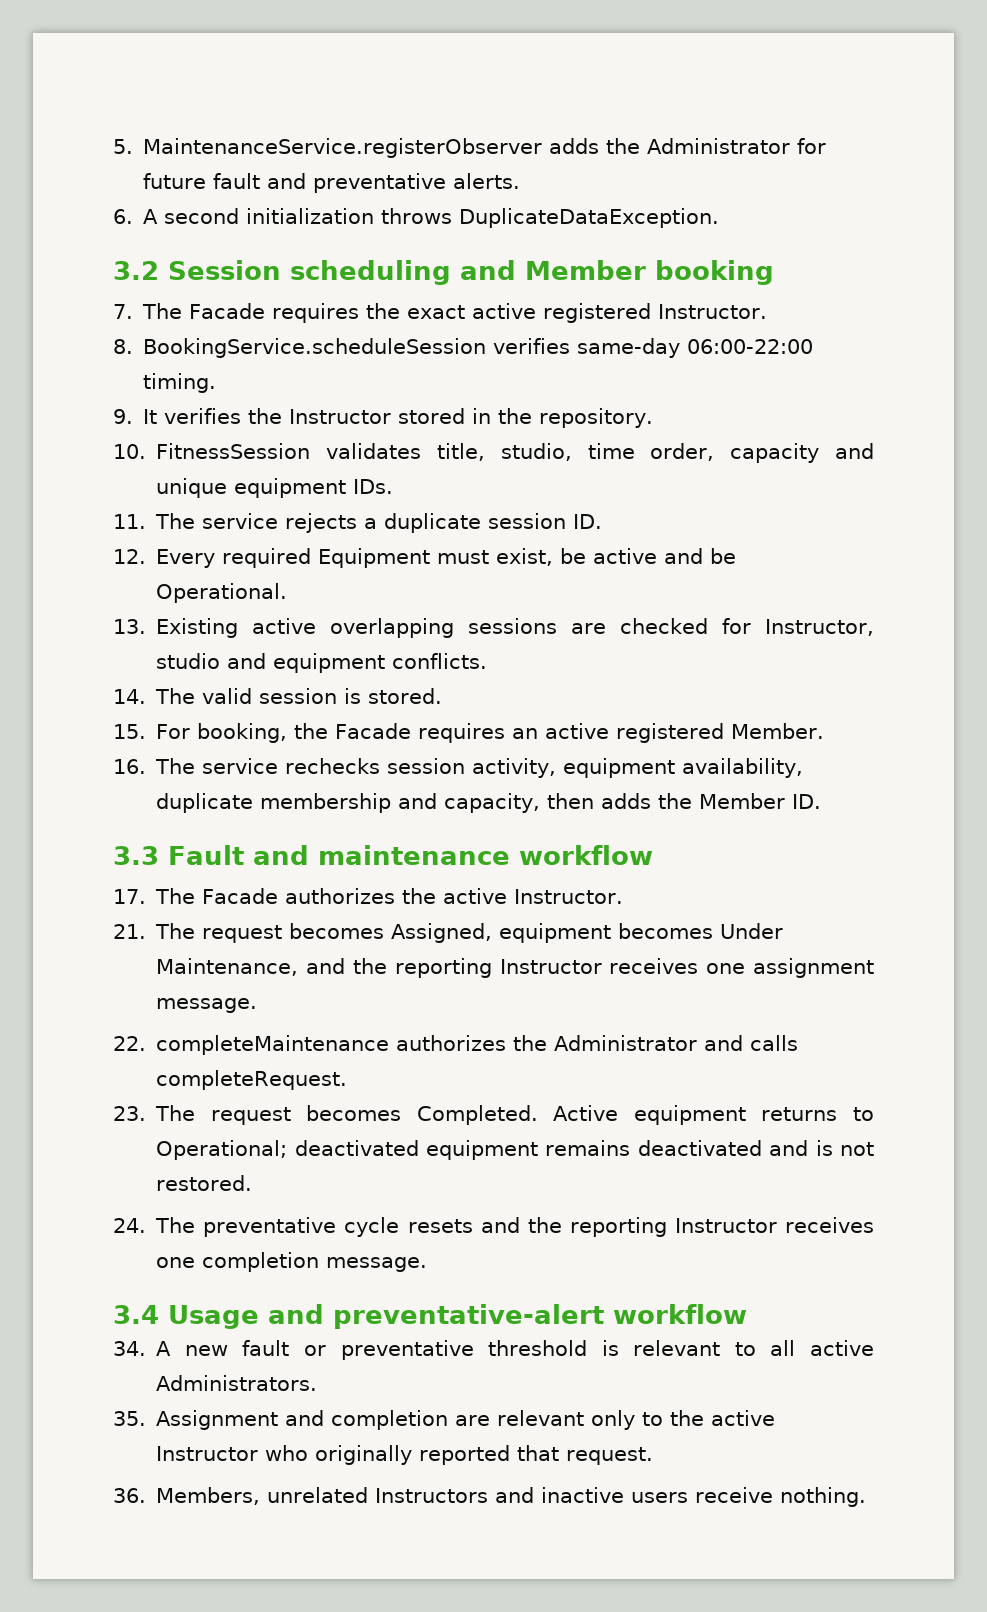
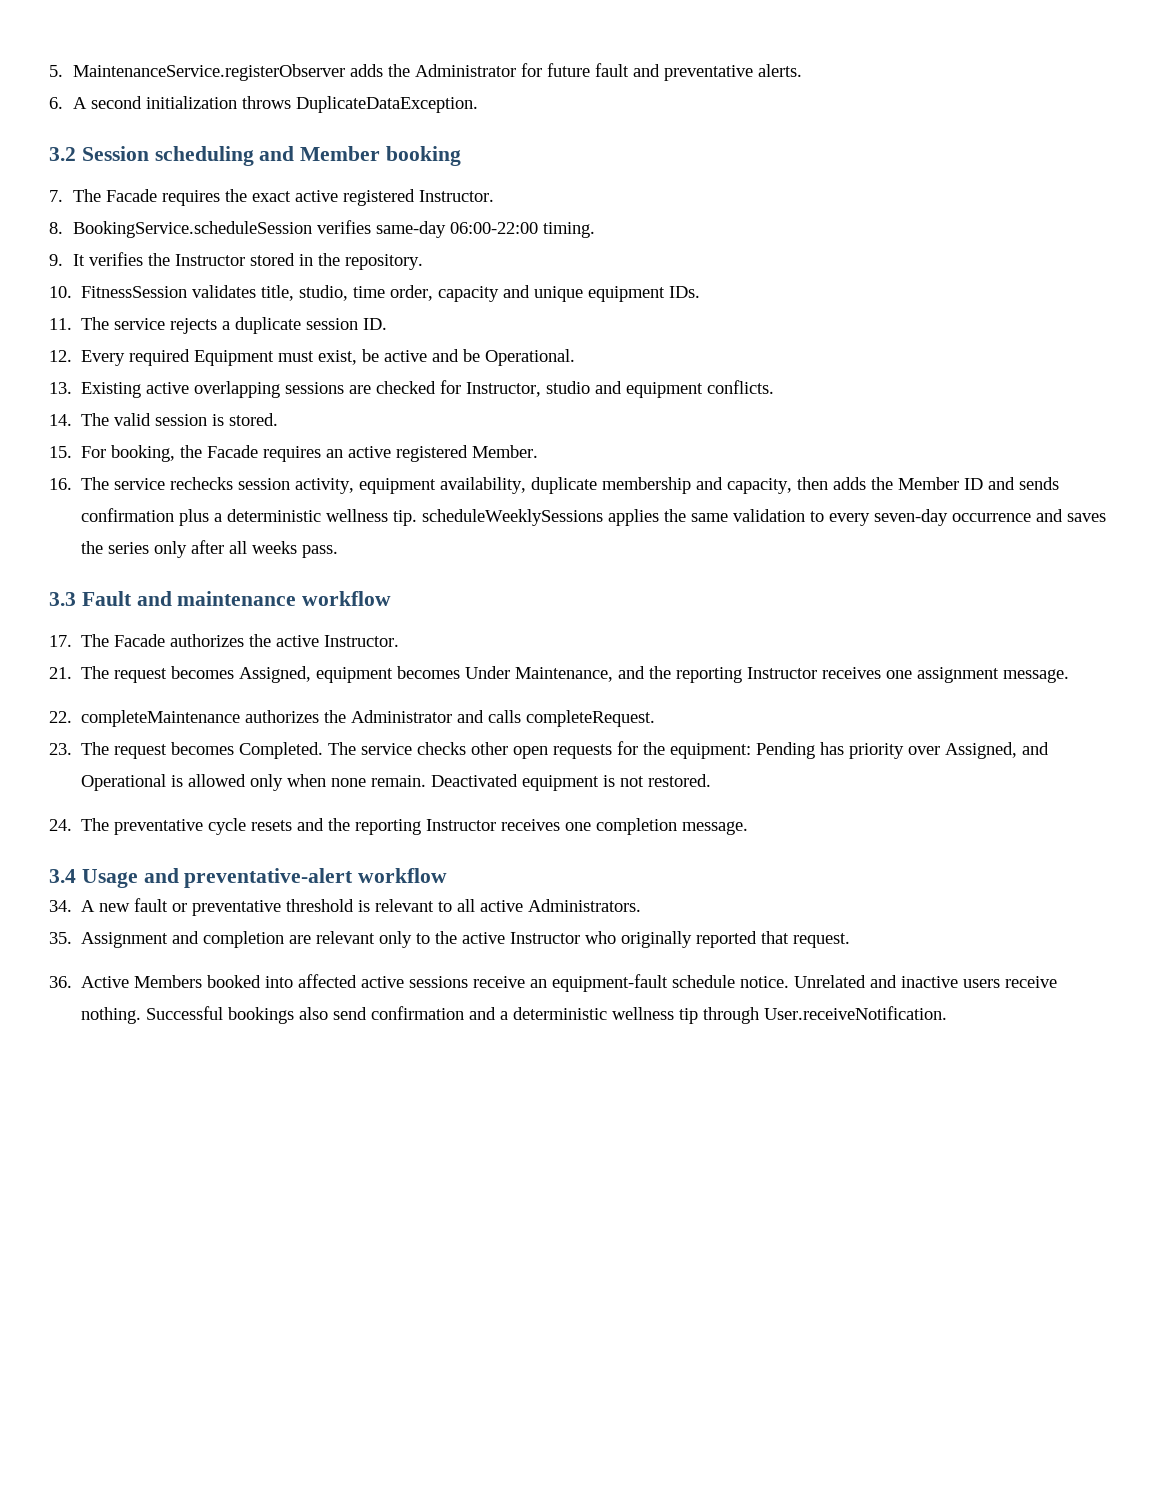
[792,794,822,809] ID. -> [964,477,1060,490] [81,508,1107,526] [81,540,339,558] ID and sends confirmation plus a deterministic wellness tip. scheduleWeeklySessions applies the same validation to every seven-day occurrence and saves the series only after all weeks pass.
[553,1105,875,1125] [156,1140,809,1160] Active equipment returns to Operational; deactivated equipment remains deactivated and -> [328,741,1050,759] [81,774,600,791] The service checks other open requests for the equipment: Pending has priority over Assigned, and Operational is allowed only when none remain. Deactivated equipment
[156,1487,489,1505] Members, unrelated Instructors -> [81,974,867,992] Active Members booked into affected active sessions receive an equipment-fault schedule notice. Unrelated
(867, 1497) none -> [146,1006,948,1024] Successful bookings also send confirmation and a deterministic wellness tip through User.receiveNotification.

